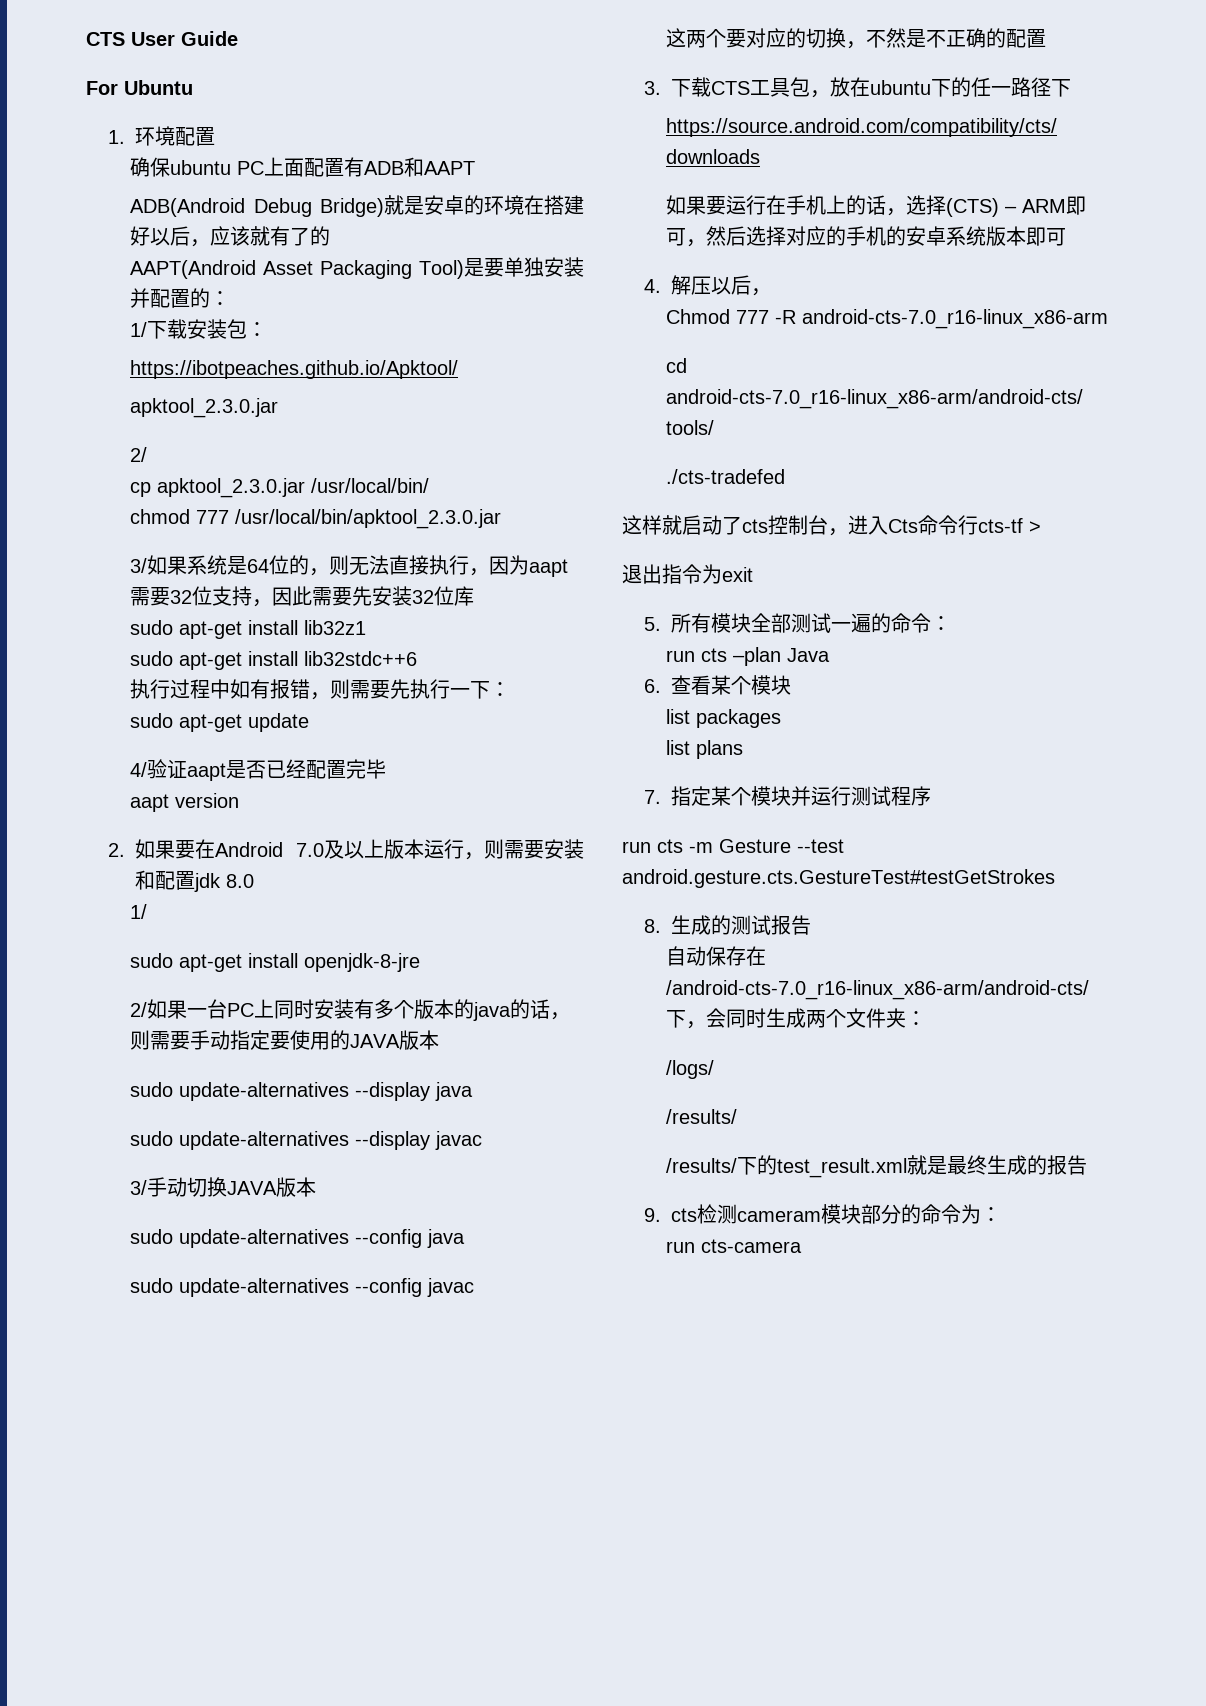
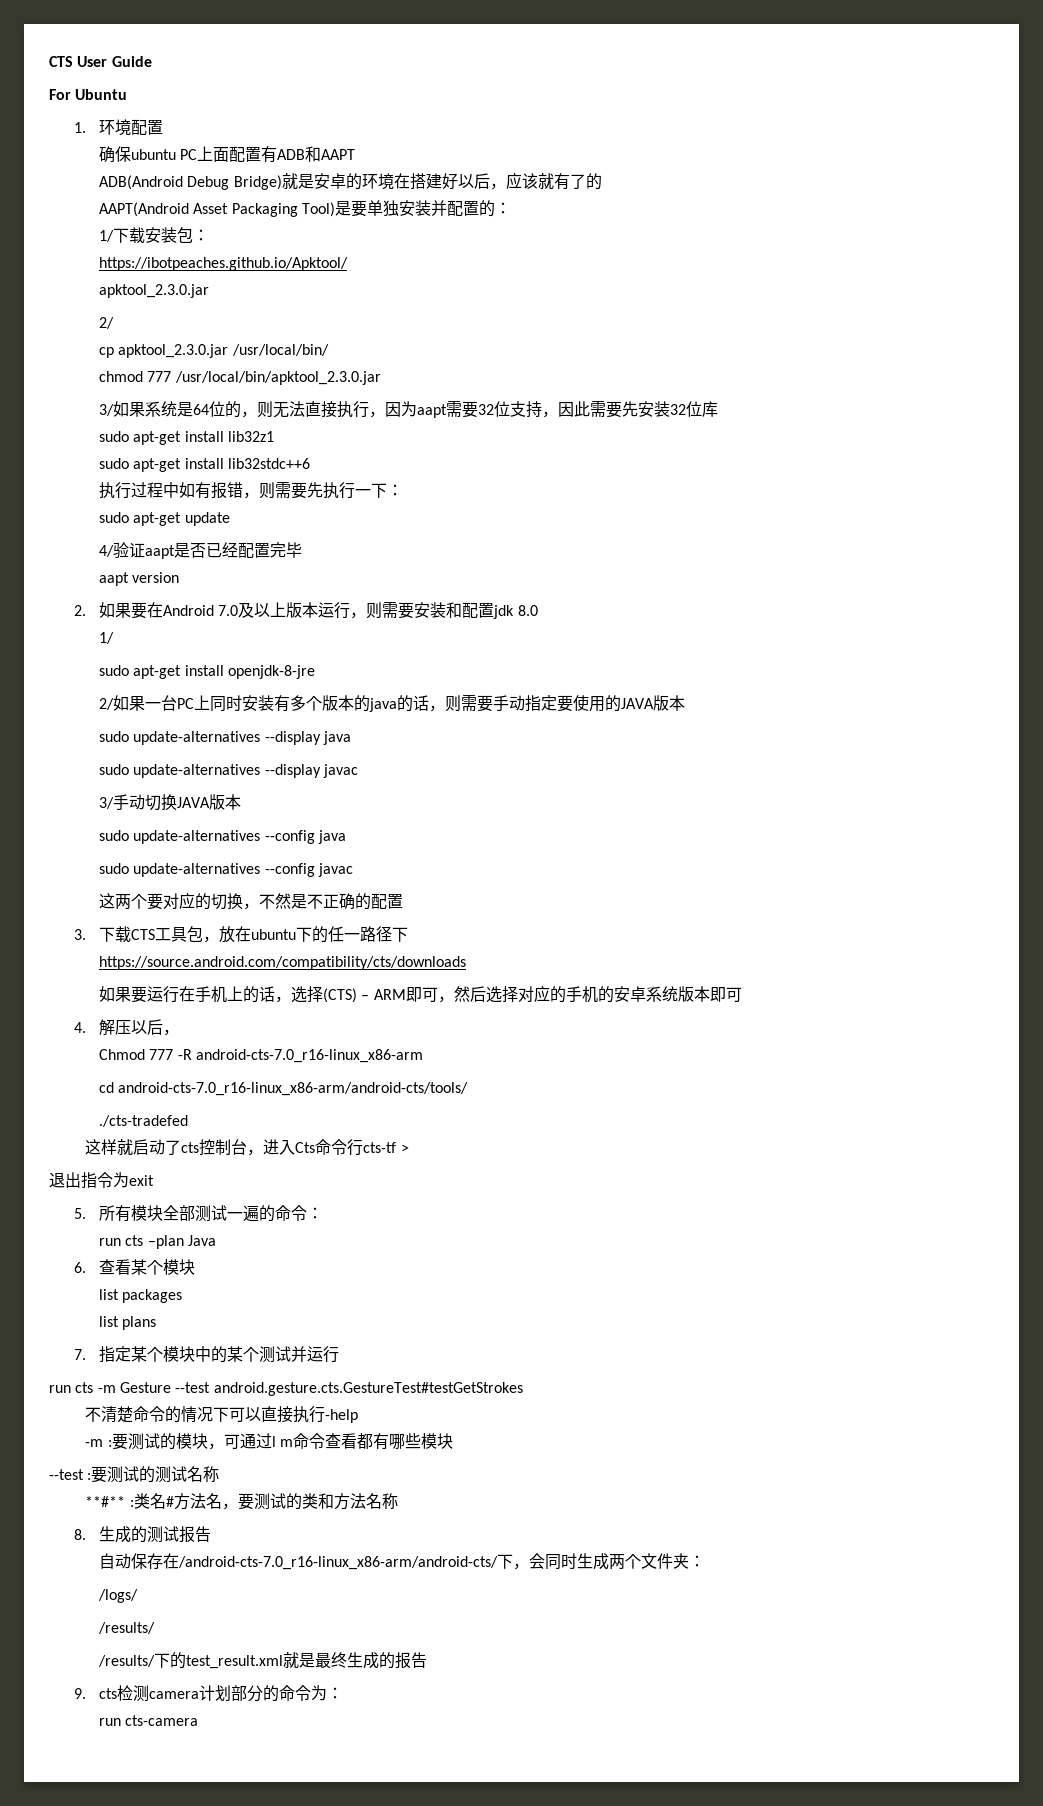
(792, 796) none -> [194,1346,291,1363] 中的某个测试
[851,786,932,806] 测试程序 -> (339, 1354) none
(1055, 878) none -> [85,1406,359,1423] [85,1433,453,1450] [49,1466,220,1483] [85,1493,398,1510] // 不清楚命令的情况下可以直接执行-help // -m :要测试的模块，可通过l m命令查看都有哪些模块 // --test :要测试的测试名称 // **#** :类名#方法名，要测试的类和方法名称
[737,1204,862,1224] cameram模块 -> [148,1685,231,1701] camera计划

